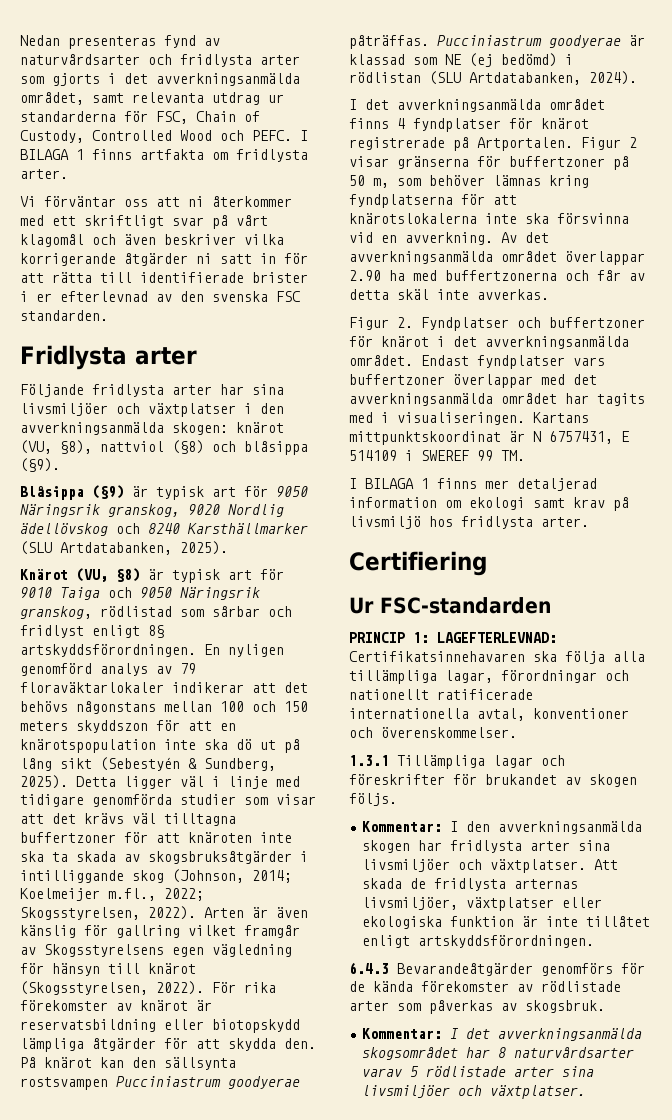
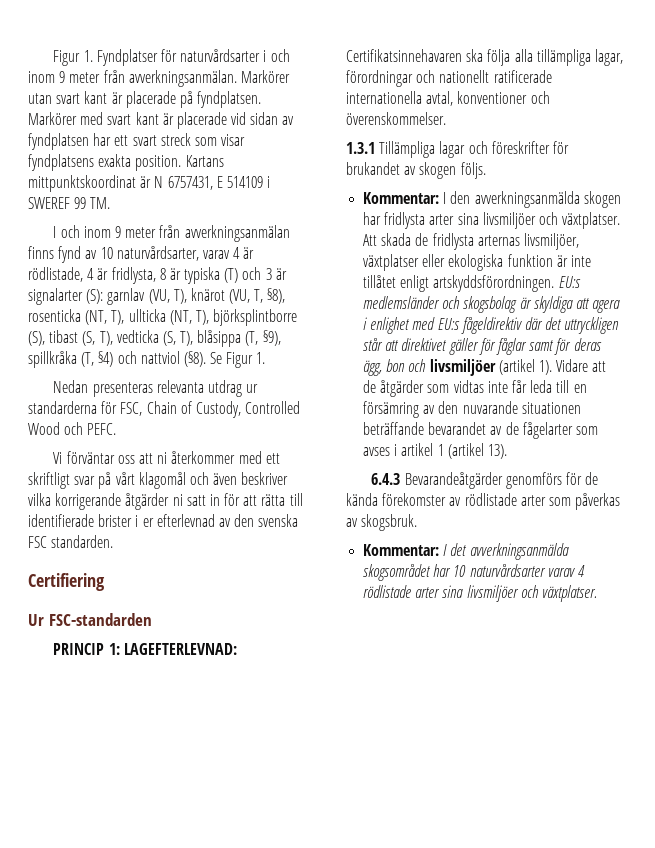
[20,35,220,49] [20,54,300,67] [20,73,300,86] [20,92,124,105] Nedan presenteras fynd av naturvårdsarter och fridlysta arter som gjorts i det avverkningsanmälda området, samt -> [53,49,290,66] [28,70,290,87] [28,91,262,108] [28,112,295,129] [28,133,246,150] [28,154,224,171] [28,175,271,192] [28,197,111,209] [53,225,290,242] [28,246,255,263] [28,267,287,284] [28,288,286,305] [28,309,298,326] [28,330,281,347] [28,351,266,368] [53,380,153,397] Figur 1. Fyndplatser för naturvårdsarter i och inom 9 meter från avverkningsanmälan. Markörer utan svart kant är placerade på fyndplatsen. Markörer med svart kant är placerade vid sidan av fyndplatsen har ett svart streck som visar fyndplatsens exakta position. Kartans mittpunktskoordinat är N 6757431, E 514109 i SWEREF 99 TM. // I och inom 9 meter från avverkningsanmälan finns fynd av 10 naturvårdsarter, varav 4 är rödlistade, 4 är fridlysta, 8 är typiska (T) och 3 är signalarter (S): garnlav (VU, T), knärot (VU, T, §8), rosenticka (NT, T), ullticka (NT, T), björksplintborre (S), tibast (S, T), vedticka (S, T), blåsippa (T, §9), spillkråka (T, §4) och nattviol (§8). Se Figur 1. // Nedan presenteras
[300,130,308,141] [20,149,308,162] [20,169,68,179] I BILAGA 1 finns artfakta om fridlysta arter. -> (117, 429) none
[20,345,197,370] [20,384,284,397] [20,403,284,417] [20,422,284,435] [20,440,308,455] [20,458,60,472] [20,485,308,500] [20,504,284,517] [20,523,308,536] [20,541,228,555] [20,568,284,583] [20,587,260,600] [20,606,292,619] [20,625,164,638] [20,644,284,657] [20,663,196,676] [20,682,308,693] [20,701,308,714] [20,720,236,733] [20,739,300,753] [20,757,276,771] [20,775,300,789] [20,794,316,807] [20,813,236,826] [20,832,292,843] [20,851,308,864] [20,869,292,883] [20,888,204,901] [20,906,308,920] [20,925,300,938] [20,944,292,957] [20,963,196,976] [20,981,276,995] [20,1000,212,1011] [20,1019,300,1033] [20,1038,316,1052] [20,1057,236,1070] [20,1076,300,1090] [349,35,645,49] [349,53,573,67] [349,71,637,85] [349,99,605,112] [349,118,589,132] [349,137,637,151] [349,156,629,170] [349,175,589,188] [349,194,517,208] [349,213,629,224] [349,232,549,245] [349,251,645,265] [349,270,645,281] [349,289,549,300] [349,317,645,331] [349,336,629,349] [349,355,605,369] [349,374,597,388] [349,393,645,406] [349,412,589,425] [349,431,629,445] [349,450,525,461] [349,478,597,491] [349,497,629,511] [349,516,589,529] // Fridlysta arter // Följande fridlysta arter har sina livsmiljöer och växtplatser i den avverkningsanmälda skogen: knärot (VU, §8), nattviol (§8) och blåsippa (§9). // Blåsippa (§9) är typisk art för 9050 Näringsrik granskog, 9020 Nordlig ädellövskog och 8240 Karsthällmarker (SLU Artdatabanken, 2025). // Knärot (VU, §8) är typisk art för 9010 Taiga och 9050 Näringsrik granskog, rödlistad som sårbar och fridlyst enligt 8§ artskyddsförordningen. En nyligen genomförd analys av 79 floraväktarlokaler indikerar att det behövs någonstans mellan 100 och 150 meters skyddszon för att en knärotspopulation inte ska dö ut på lång sikt (Sebestyén & Sundberg, 2025). Detta ligger väl i linje med tidigare genomförda studier som visar att det krävs väl tilltagna buffertzoner för att knäroten inte ska ta skada av skogsbruksåtgärder i intilliggande skog (Johnson, 2014; Koelmeijer m.fl., 2022; Skogsstyrelsen, 2022). Arten är även känslig för gallring vilket framgår av Skogsstyrelsens egen vägledning för hänsyn till knärot (Skogsstyrelsen, 2022). För rika förekomster av knärot är reservatsbildning eller biotopskydd lämpliga åtgärder för att skydda den. På knärot kan den sällsynta rostsvampen Pucciniastrum goodyerae påträffas. Pucciniastrum goodyerae är klassad som NE (ej bedömd) i rödlistan (SLU Artdatabanken, 2024). // I det avverkningsanmälda området finns 4 fyndplatser för knärot registrerade på Artportalen. Figur 2 visar gränserna för buffertzoner på 50 m, som behöver lämnas kring fyndplatserna för att knärotslokalerna inte ska försvinna vid en avverkning. Av det avverkningsanmälda området överlappar 2.90 ha med buffertzonerna och får av detta skäl inte avverkas. // Figur 2. Fyndplatser och buffertzoner för knärot i det avverkningsanmälda området. Endast fyndplatser vars buffertzoner överlappar med det avverkningsanmälda området har tagits med i visualiseringen. Kartans mittpunktskoordinat är N 6757431, E 514109 i SWEREF 99 TM. // I BILAGA 1 finns mer detaljerad information om ekologi samt krav på livsmiljö hos fridlysta arter. -> (114, 541) none
(595, 941) none -> [558,276,581,288] [363,296,621,313] [363,317,620,334] [363,338,602,355] [363,359,607,376] [363,380,587,397] [363,401,581,418] [363,422,598,439] [363,443,507,459] EU:s medlemsländer och skogsbolag är skyldiga att agera i enlighet med EU:s fågeldirektiv där det uttryckligen står att direktivet gäller för fåglar samt för deras ägg, bon och livsmiljöer (artikel 1). Vidare att de åtgärder som vidtas inte får leda till en försämring av den nuvarande situationen beträffande bevarandet av de fågelarter som avses i artikel 1 (artikel 13).
[498,1047,507,1058] 8 -> [453,565,467,577] 10
[410,1066,420,1077] 5 -> [577,565,585,577] 4

